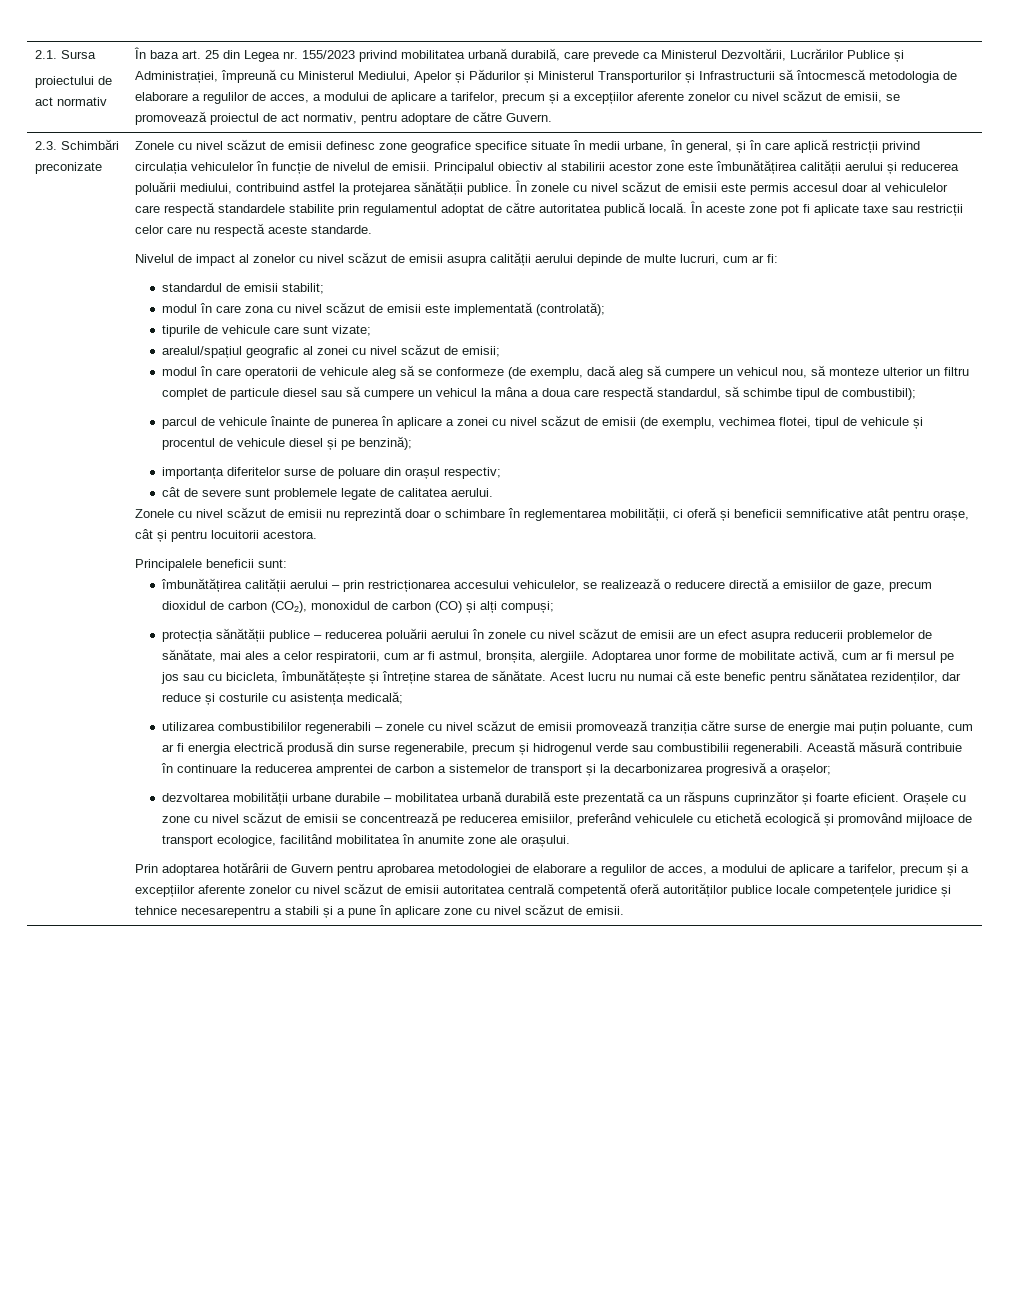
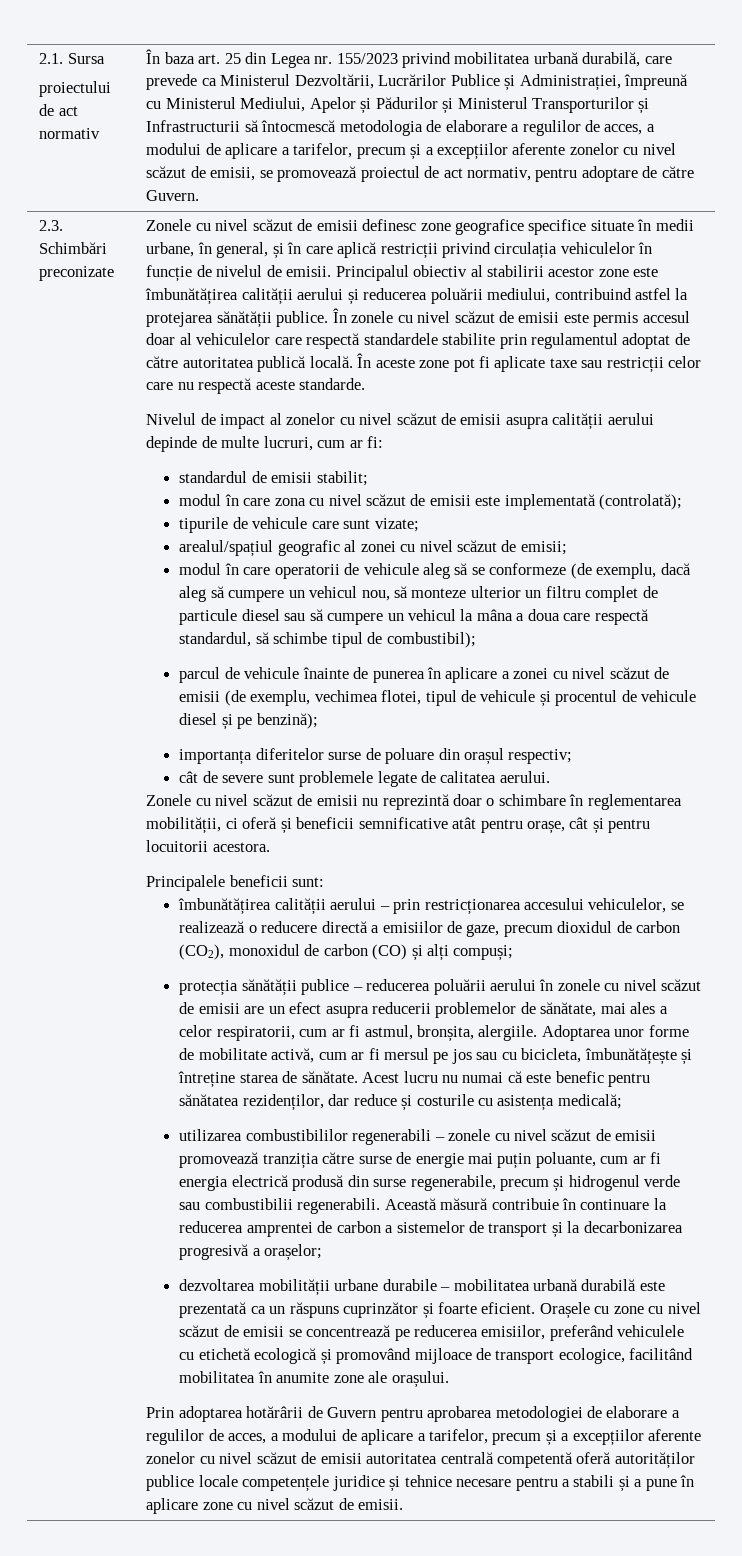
[181,906,271,918] necesarepentru -> [456,1477,558,1491] necesare pentru

